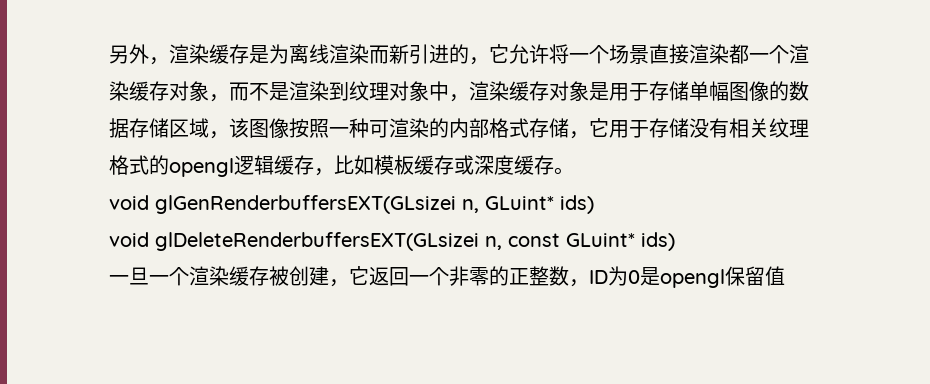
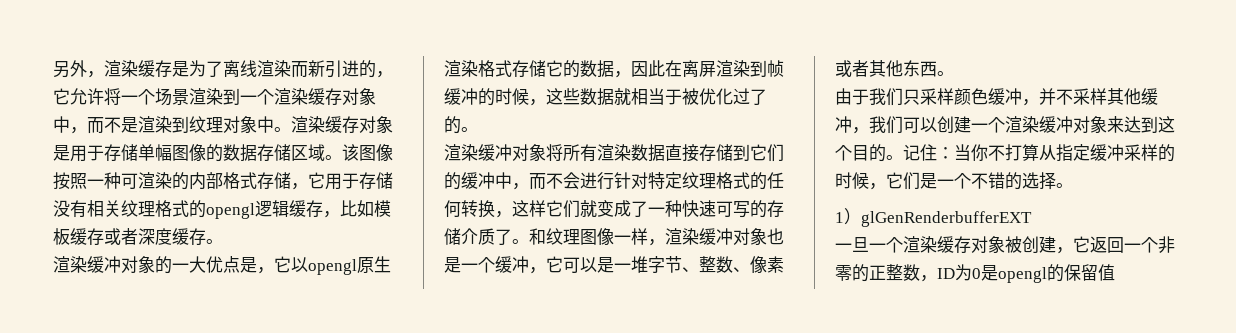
(289, 54) none -> [206,61,223,77] 了
[649,44,809,64] [109,81,209,101] 直接渲染都一个渲染缓存对象 -> [189,88,376,105] [53,116,70,133] 渲染到一个渲染缓存对象中
[449,94,469,102] ， -> [274,127,291,132] 。
[209,131,229,139] ， -> [325,155,342,160] 。
(474, 165) none -> [121,228,138,245] 者
[109,195,594,214] [109,232,675,251] void glGenRenderbuffersEXT(GLsizei n, GLuint* ids) // void glDeleteRenderbuffersEXT(GLsizei n, const GLuint* ids) -> [53,256,391,275] [444,60,784,78] [444,88,767,106] [444,116,478,134] [444,144,784,162] [444,172,784,190] [444,200,784,218] [444,228,784,246] [444,256,784,274] [835,60,954,77] [835,88,1158,106] [835,116,1175,134] [835,144,1175,162] [835,172,1073,190] [835,208,1032,227] 渲染缓冲对象的一大优点是，它以opengl原生渲染格式存储它的数据，因此在离屏渲染到帧缓冲的时候，这些数据就相当于被优化过了的。 // 渲染缓冲对象将所有渲染数据直接存储到它们的缓冲中，而不会进行针对特定纹理格式的任何转换，这样它们就变成了一种快速可写的存储介质了。和纹理图像一样，渲染缓冲对象也是一个缓冲，它可以是一堆字节、整数、像素或者其他东西。 // 由于我们只采样颜色缓冲，并不采样其他缓冲，我们可以创建一个渲染缓冲对象来达到这个目的。记住：当你不打算从指定缓冲采样的时候，它们是一个不错的选择。 // 1）glGenRenderbufferEXT
(269, 276) none -> [971,236,1005,253] 对象
(725, 278) none -> [1047,264,1064,282] 的

